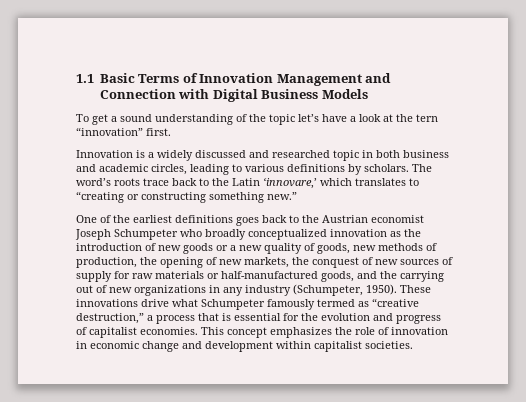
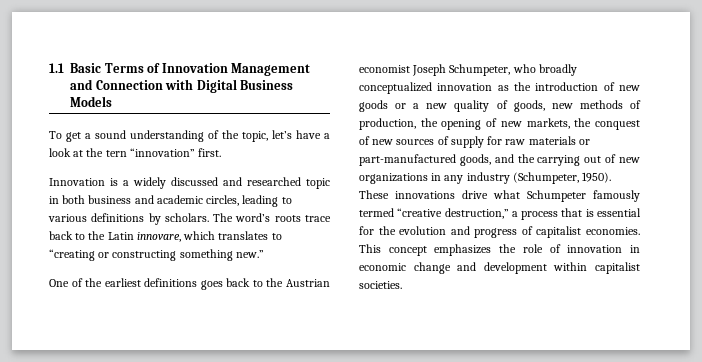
[269,114,295,125] topic -> [242,131,268,142] topic,
[263,177,317,189] ‘innovare,’ -> [136,232,181,242] innovare,
[114,229,178,240] Schumpeter -> [449,64,511,76] Schumpeter,
[221,271,318,279] half-manufactured -> [359,154,456,166] part-manufactured
[358,301,369,307] as -> (394, 212) none

